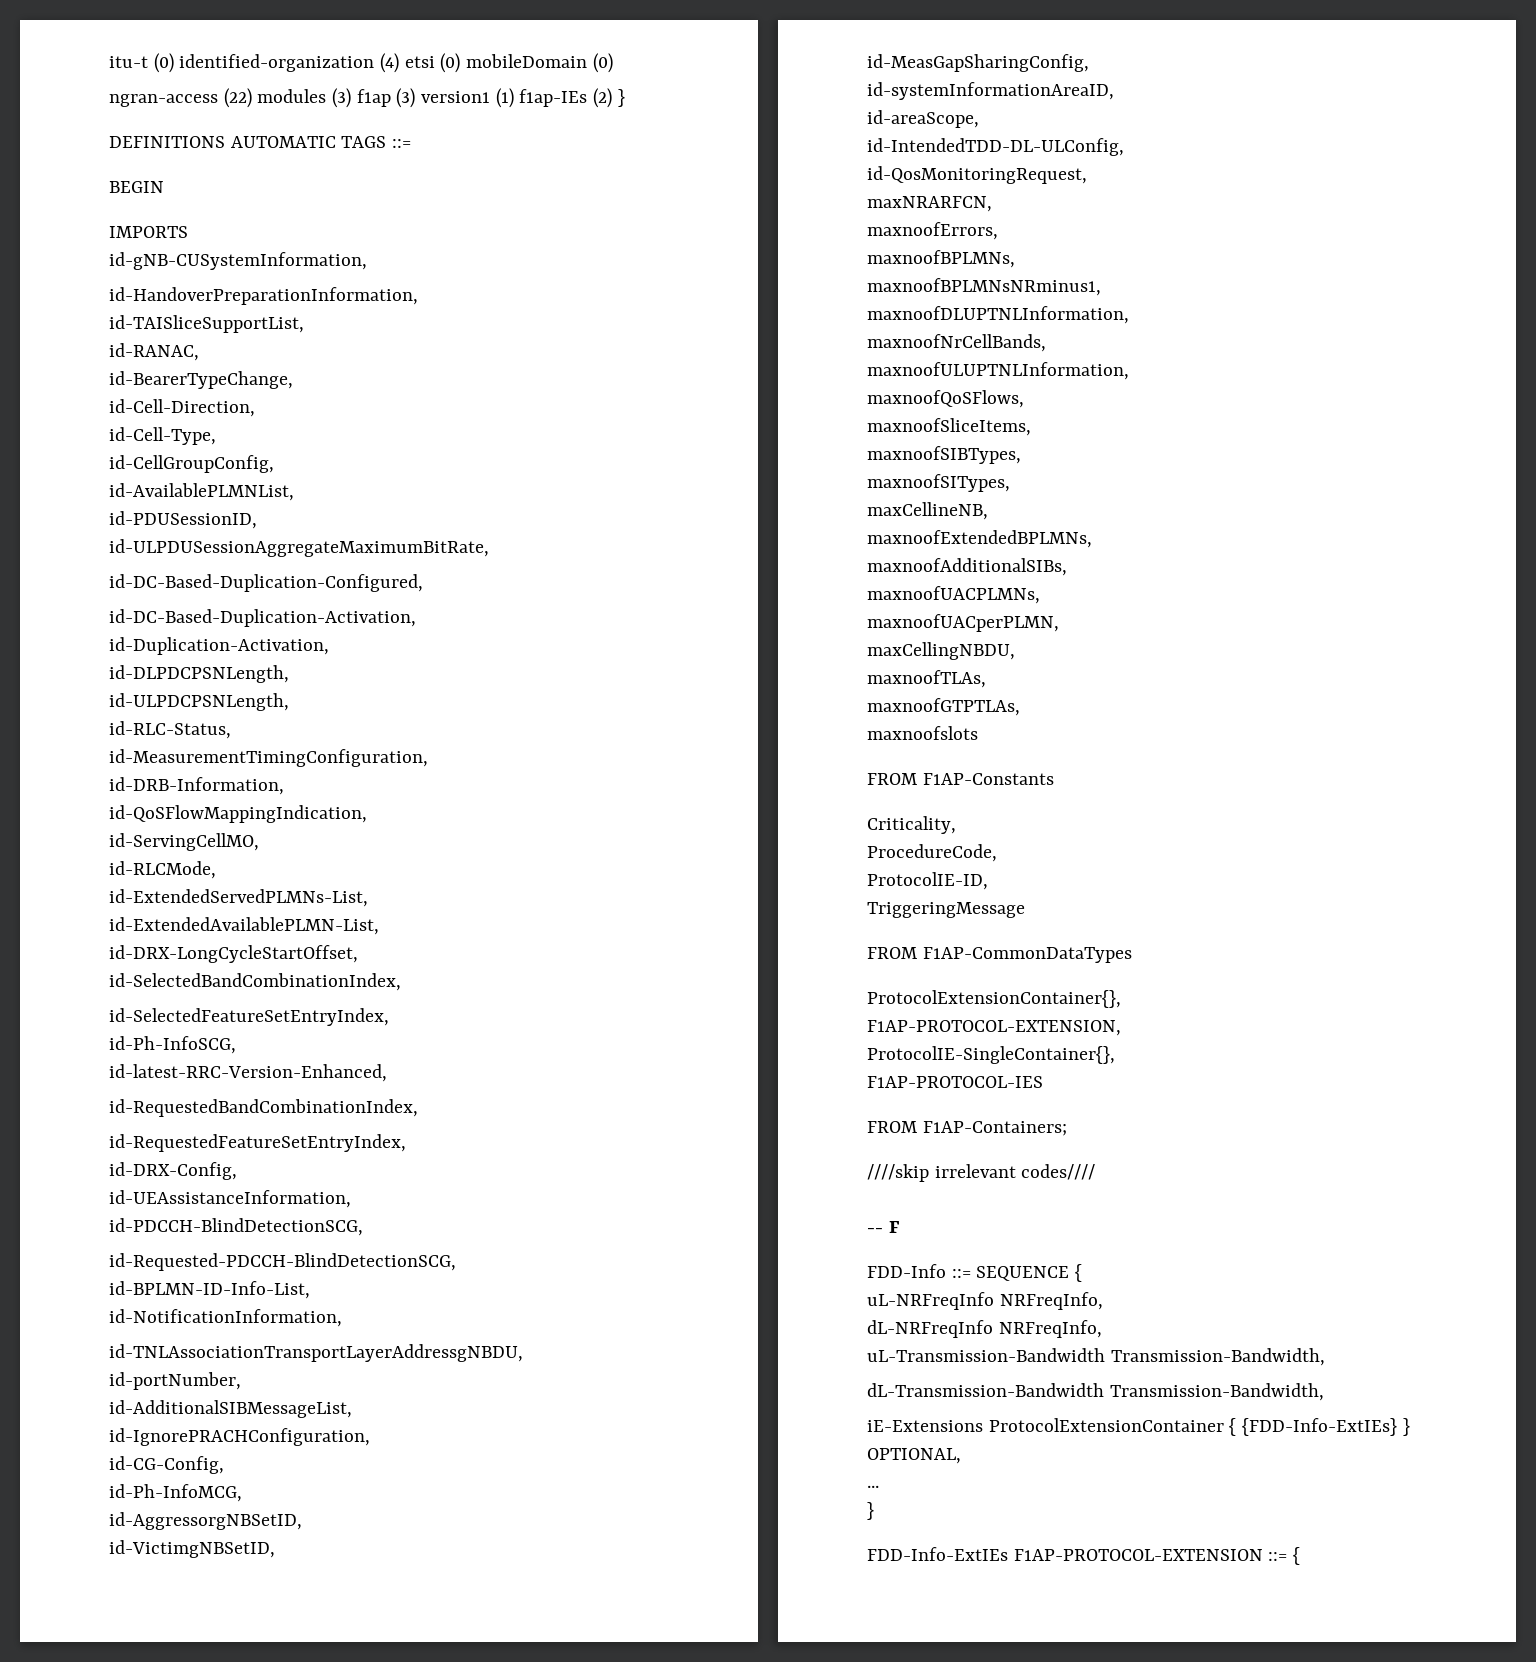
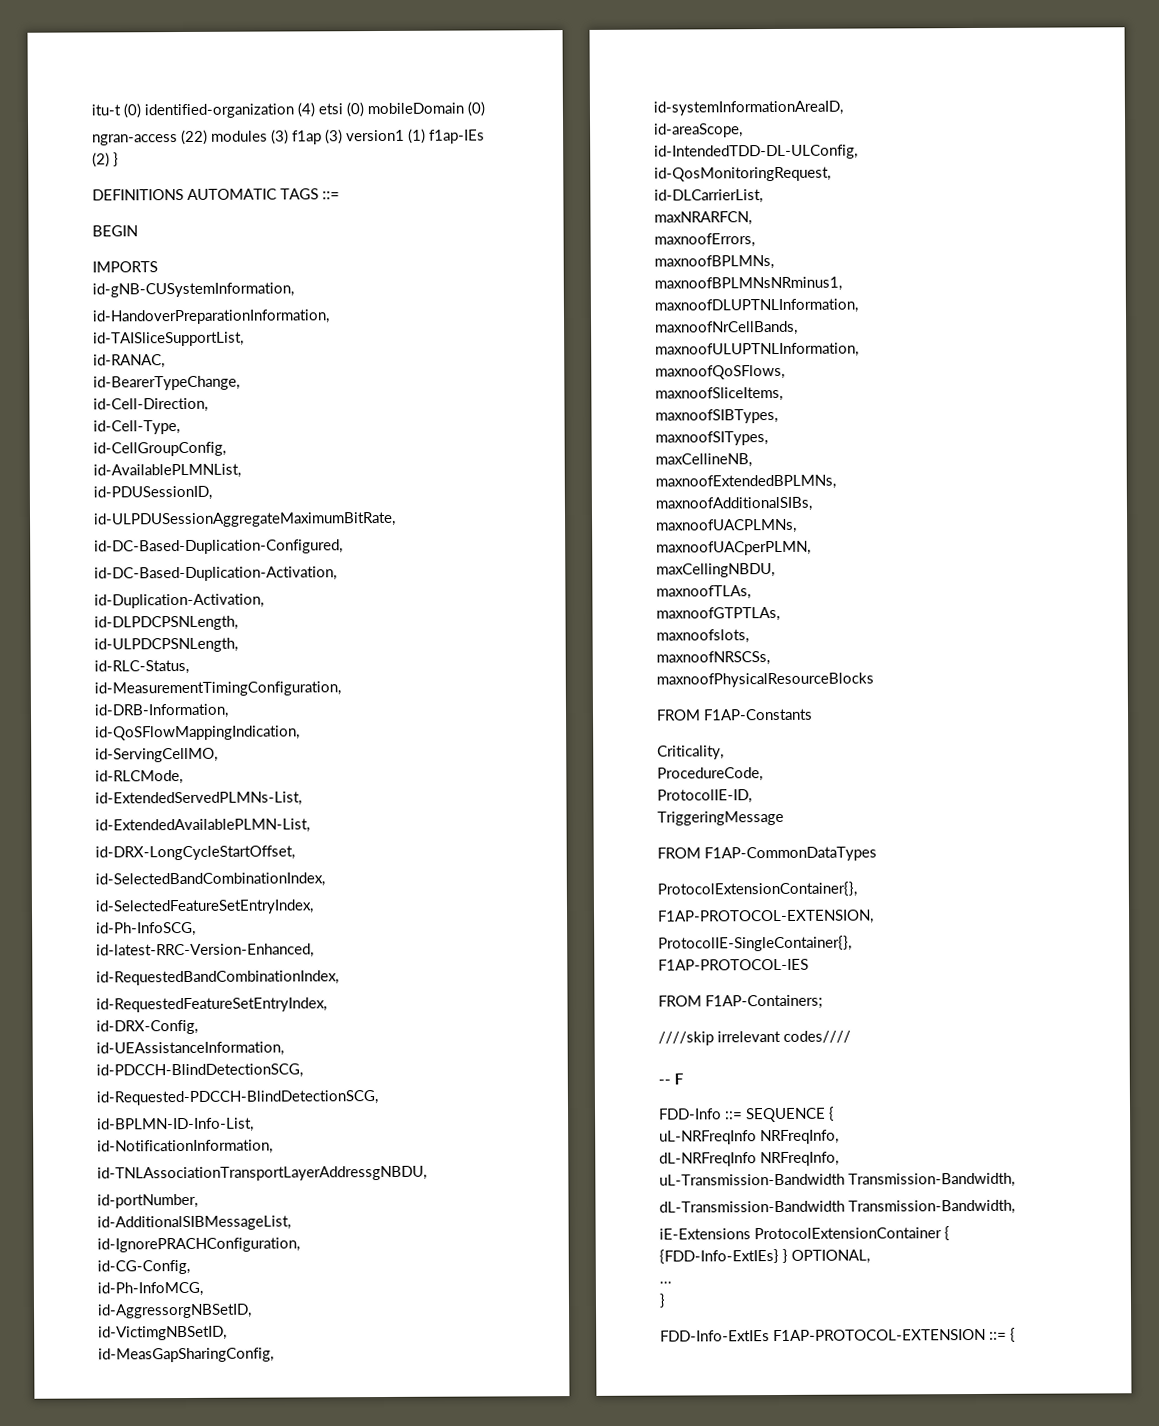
(1087, 175) none -> [654,189,763,204] // id-DLCarrierList,
[867,726,978,740] maxnoofslots -> [656,629,749,644] [656,651,770,666] [656,672,874,688] maxnoofslots, // maxnoofNRSCSs, // maxnoofPhysicalResourceBlocks

